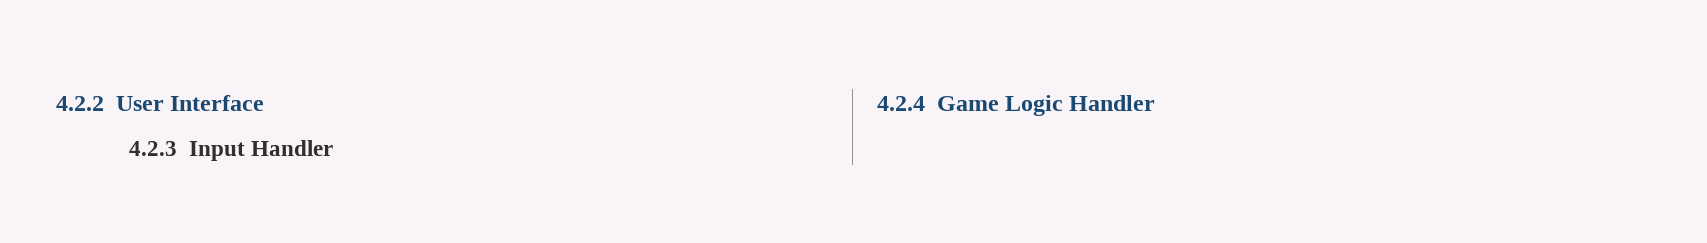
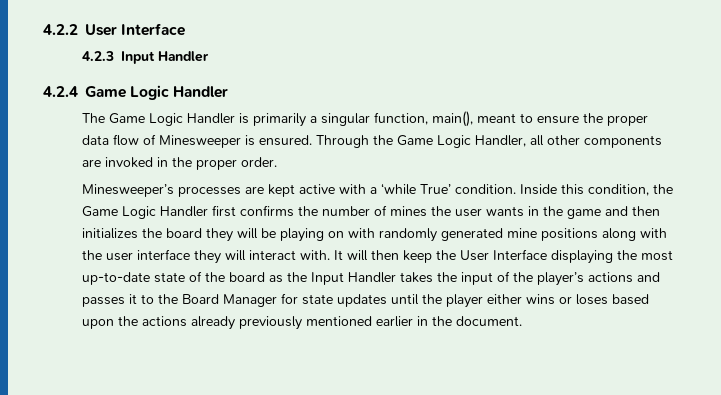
(1156, 103) none -> [82,111,649,127] [82,134,663,148] [82,157,278,170] [82,183,674,197] [82,205,661,219] [82,228,668,242] [82,249,674,264] [82,271,661,286] [82,293,650,308] [82,316,523,330] // The Game Logic Handler is primarily a singular function, main(), meant to ensure the proper data flow of Minesweeper is ensured. Through the Game Logic Handler, all other components are invoked in the proper order. // Minesweeper’s processes are kept active with a ‘while True’ condition. Inside this condition, the Game Logic Handler first confirms the number of mines the user wants in the game and then initializes the board they will be playing on with randomly generated mine positions along with the user interface they will interact with. It will then keep the User Interface displaying the most up-to-date state of the board as the Input Handler takes the input of the player’s actions and passes it to the Board Manager for state updates until the player either wins or loses based upon the actions already previously mentioned earlier in the document.

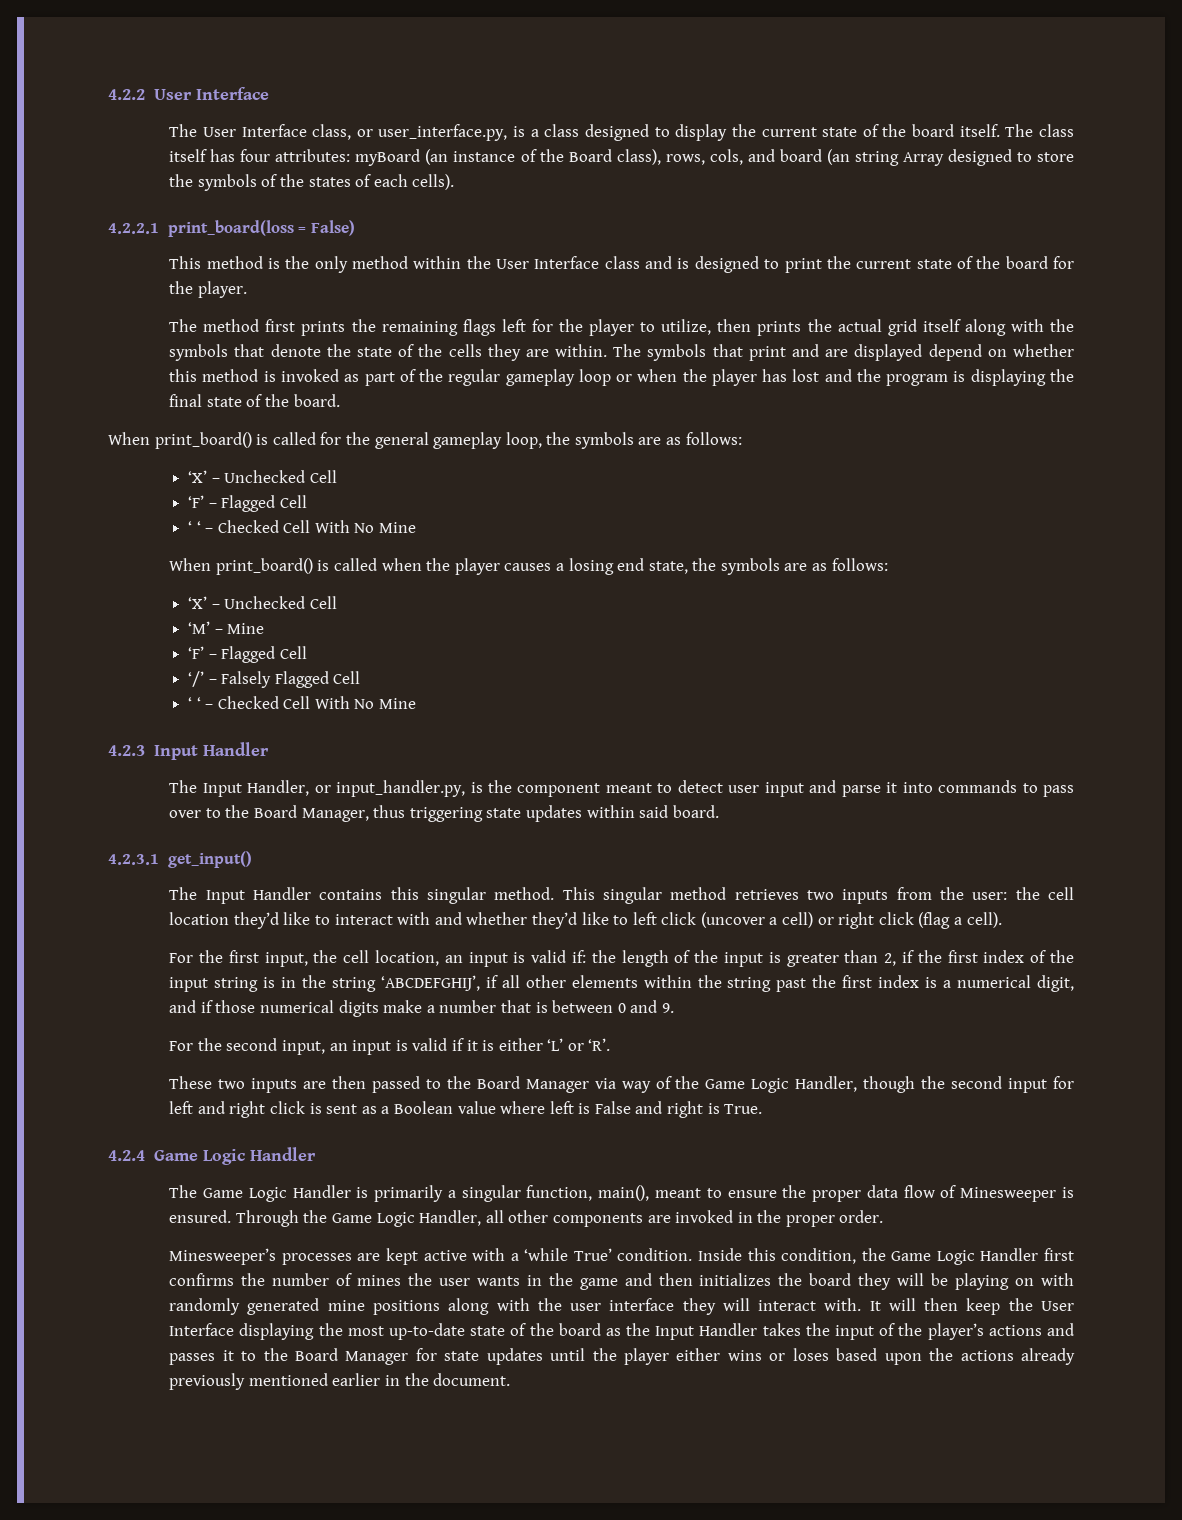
[82,51,210,64] 4.2.3 Input Handler -> [169,124,1074,141] [169,149,1075,166] [169,174,455,191] [108,220,355,237] [169,256,1074,273] [169,281,247,298] [169,319,1075,336] [169,344,1074,361] [169,369,1074,386] [169,394,340,407] [108,432,742,449] [187,470,337,483] [187,495,307,512] [187,520,417,533] [169,558,888,575] [187,596,337,609] [187,621,265,634] [187,646,307,663] [187,671,361,688] [187,696,417,709] [108,742,269,760] [169,780,1074,797] [169,805,719,822] [108,851,252,868] [169,887,1074,904] [169,912,1002,929] [169,950,1074,967] [169,975,1074,992] [169,1000,674,1017] [169,1038,611,1055] [169,1076,1074,1093] [169,1101,763,1118] The User Interface class, or user_interface.py, is a class designed to display the current state of the board itself. The class itself has four attributes: myBoard (an instance of the Board class), rows, cols, and board (an string Array designed to store the symbols of the states of each cells). // 4.2.2.1 print_board(loss = False) // This method is the only method within the User Interface class and is designed to print the current state of the board for the player. // The method first prints the remaining flags left for the player to utilize, then prints the actual grid itself along with the symbols that denote the state of the cells they are within. The symbols that print and are displayed depend on whether this method is invoked as part of the regular gameplay loop or when the player has lost and the program is displaying the final state of the board. // When print_board() is called for the general gameplay loop, the symbols are as follows: // ‘X’ – Unchecked Cell // ‘F’ – Flagged Cell // ‘ ‘ – Checked Cell With No Mine // When print_board() is called when the player causes a losing end state, the symbols are as follows: // ‘X’ – Unchecked Cell // ‘M’ – Mine // ‘F’ – Flagged Cell // ‘/’ – Falsely Flagged Cell // ‘ ‘ – Checked Cell With No Mine // 4.2.3 Input Handler // The Input Handler, or input_handler.py, is the component meant to detect user input and parse it into commands to pass over to the Board Manager, thus triggering state updates within said board. // 4.2.3.1 get_input() // The Input Handler contains this singular method. This singular method retrieves two inputs from the user: the cell location they’d like to interact with and whether they’d like to left click (uncover a cell) or right click (flag a cell). // For the first input, the cell location, an input is valid if: the length of the input is greater than 2, if the first index of the input string is in the string ‘ABCDEFGHIJ’, if all other elements within the string past the first index is a numerical digit, and if those numerical digits make a number that is between 0 and 9. // For the second input, an input is valid if it is either ‘L’ or ‘R’. // These two inputs are then passed to the Board Manager via way of the Game Logic Handler, though the second input for left and right click is sent as a Boolean value where left is False and right is True.

